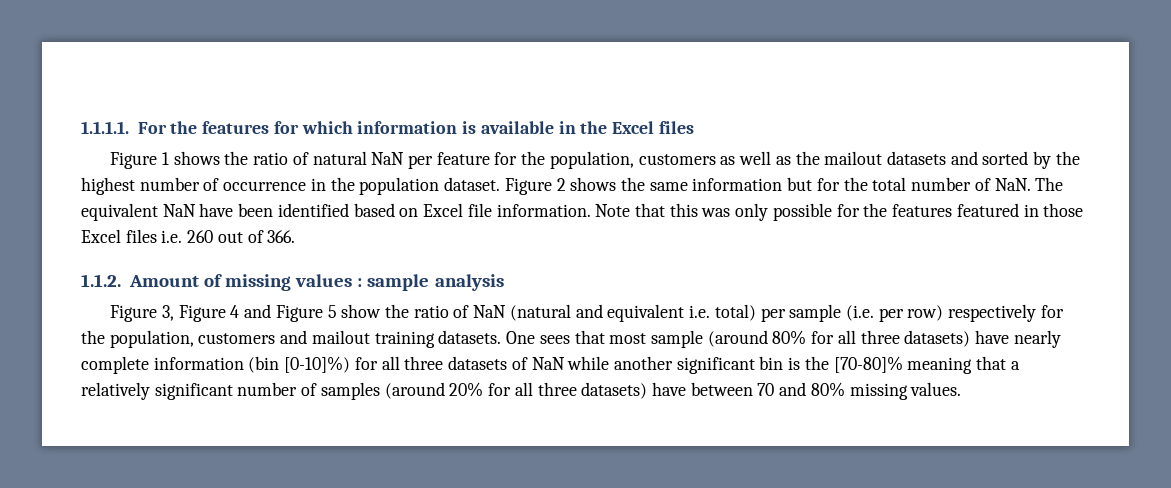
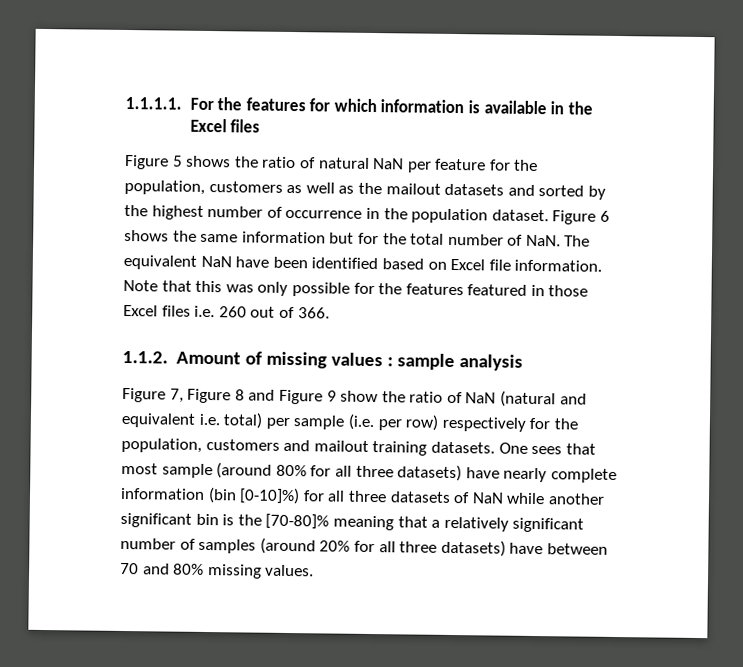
[161,152,169,165] 1 -> [172,155,183,167] 5
[556,178,566,191] 2 -> [599,210,610,222] 6
[161,305,240,322] 3, Figure 4 -> [169,388,245,404] 7, Figure 8
[327,305,337,318] 5 -> [326,390,337,402] 9

